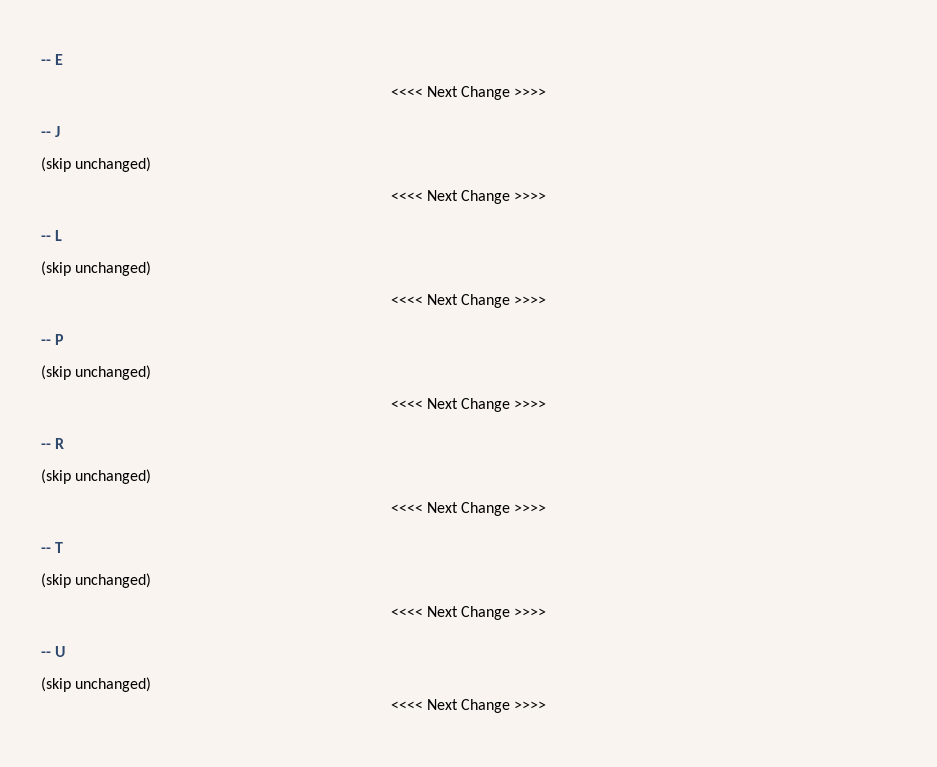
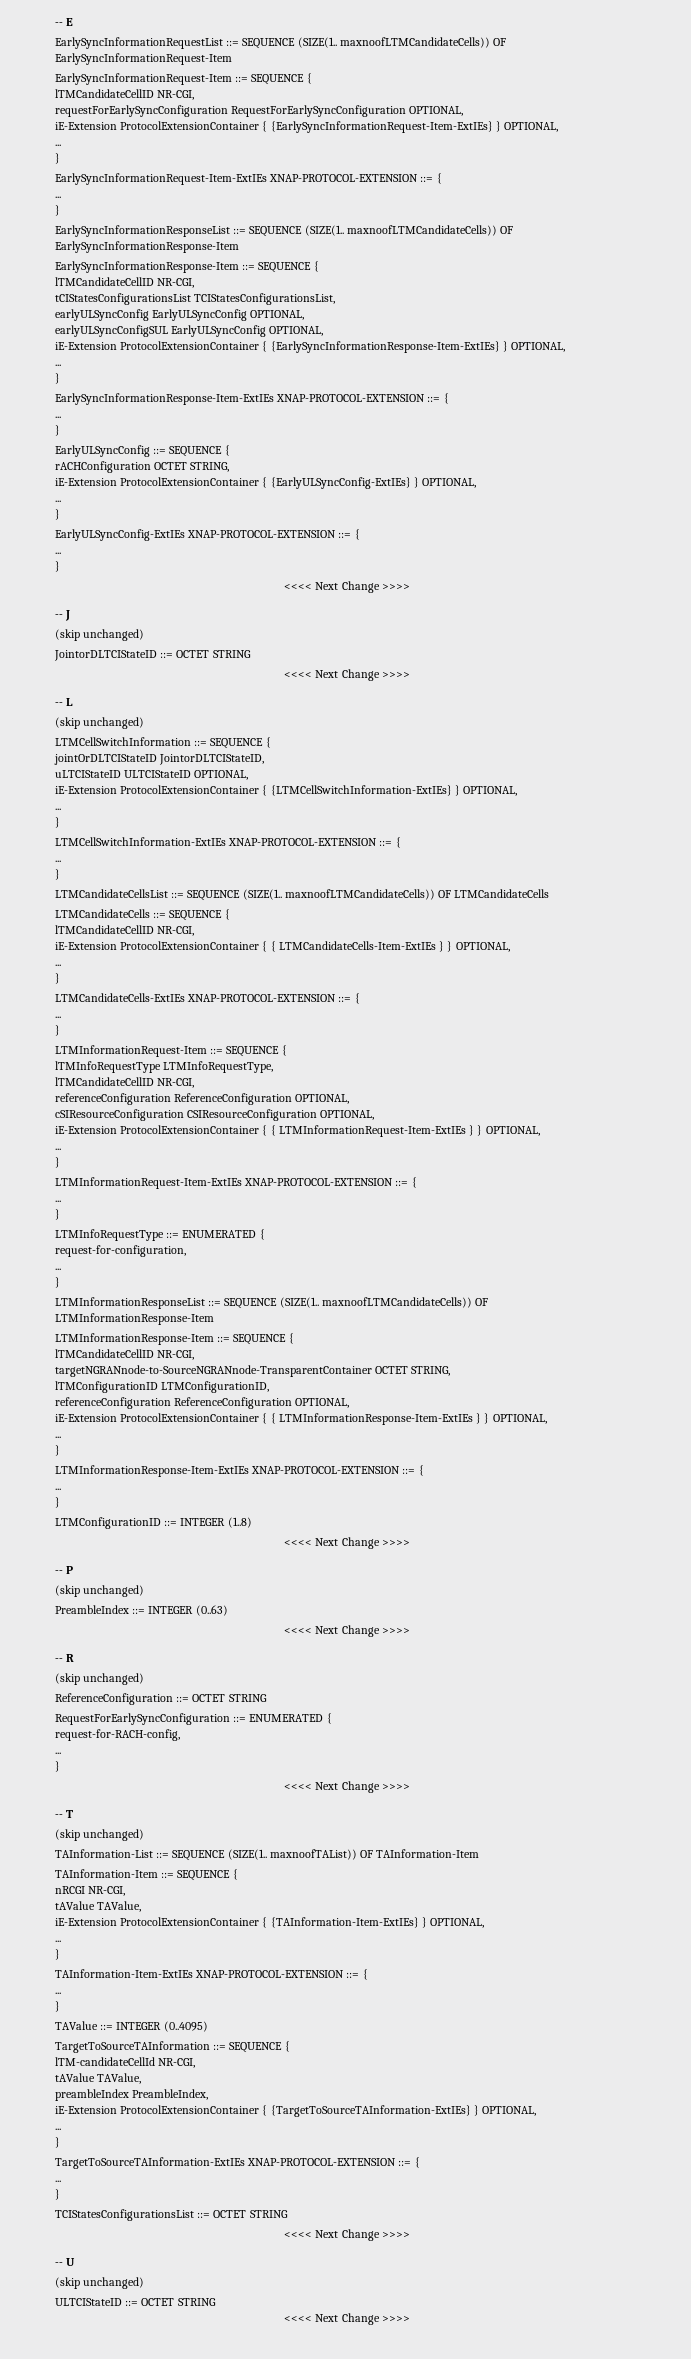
(64, 59) none -> [55,37,507,49] [55,53,232,65] [55,73,312,85] [55,89,195,100] [55,105,464,117] [55,121,559,133] [55,144,61,146] [55,153,60,164] [55,173,442,185] [55,196,61,198] [55,205,60,216] [55,225,514,237] [55,241,239,253] [55,261,319,273] [55,277,195,288] [55,293,336,305] [55,309,305,321] [55,325,324,337] [55,341,566,353] [55,364,61,366] [55,373,60,384] [55,393,449,405] [55,416,61,418] [55,425,60,436] [55,445,230,457] [55,461,230,473] [55,477,477,489] [55,500,61,502] [55,509,60,520] [55,529,360,541] [55,552,61,554] [55,561,60,572] // EarlySyncInformationRequestList ::= SEQUENCE (SIZE(1.. maxnoofLTMCandidateCells)) OF EarlySyncInformationRequest-Item // EarlySyncInformationRequest-Item ::= SEQUENCE { // lTMCandidateCellID NR-CGI, // requestForEarlySyncConfiguration RequestForEarlySyncConfiguration OPTIONAL, // iE-Extension ProtocolExtensionContainer { {EarlySyncInformationRequest-Item-ExtIEs} } OPTIONAL, // ... // } // EarlySyncInformationRequest-Item-ExtIEs XNAP-PROTOCOL-EXTENSION ::= { // ... // } // EarlySyncInformationResponseList ::= SEQUENCE (SIZE(1.. maxnoofLTMCandidateCells)) OF EarlySyncInformationResponse-Item // EarlySyncInformationResponse-Item ::= SEQUENCE { // lTMCandidateCellID NR-CGI, // tCIStatesConfigurationsList TCIStatesConfigurationsList, // earlyULSyncConfig EarlyULSyncConfig OPTIONAL, // earlyULSyncConfigSUL EarlyULSyncConfig OPTIONAL, // iE-Extension ProtocolExtensionContainer { {EarlySyncInformationResponse-Item-ExtIEs} } OPTIONAL, // ... // } // EarlySyncInformationResponse-Item-ExtIEs XNAP-PROTOCOL-EXTENSION ::= { // ... // } // EarlyULSyncConfig ::= SEQUENCE { // rACHConfiguration OCTET STRING, // iE-Extension ProtocolExtensionContainer { {EarlyULSyncConfig-ExtIEs} } OPTIONAL, // ... // } // EarlyULSyncConfig-ExtIEs XNAP-PROTOCOL-EXTENSION ::= { // ... // }
(152, 164) none -> [54,650,251,661] // JointorDLTCIStateID ::= OCTET STRING
(152, 268) none -> [55,737,271,749] [54,754,265,765] [55,770,249,780] [55,785,518,796] [55,808,61,810] [55,817,60,828] [55,837,401,848] [55,860,61,862] [55,869,60,880] [55,889,550,901] [55,909,230,921] [55,925,195,936] [55,941,510,952] [55,964,61,966] [55,973,60,984] [55,993,360,1004] [55,1016,61,1018] [55,1025,60,1036] [55,1045,287,1057] [55,1061,274,1073] [55,1077,195,1088] [55,1093,350,1105] [55,1109,375,1121] [55,1125,540,1137] [55,1148,61,1150] [55,1157,60,1168] [55,1177,417,1189] [55,1200,61,1202] [55,1209,60,1220] [55,1229,265,1241] [55,1245,186,1257] [55,1268,61,1270] [55,1277,60,1288] [55,1297,489,1309] [55,1313,214,1325] [55,1333,294,1345] [55,1349,195,1360] [55,1365,451,1377] [55,1381,270,1393] [55,1397,350,1409] [55,1413,547,1425] [55,1436,61,1438] [55,1445,60,1456] [55,1465,424,1477] [55,1488,61,1490] [55,1497,60,1508] [55,1517,252,1529] // LTMCellSwitchInformation ::= SEQUENCE { // jointOrDLTCIStateID JointorDLTCIStateID, // uLTCIStateID ULTCIStateID OPTIONAL, // iE-Extension ProtocolExtensionContainer { {LTMCellSwitchInformation-ExtIEs} } OPTIONAL, // ... // } // LTMCellSwitchInformation-ExtIEs XNAP-PROTOCOL-EXTENSION ::= { // ... // } // LTMCandidateCellsList ::= SEQUENCE (SIZE(1.. maxnoofLTMCandidateCells)) OF LTMCandidateCells // LTMCandidateCells ::= SEQUENCE { // lTMCandidateCellID NR-CGI, // iE-Extension ProtocolExtensionContainer { { LTMCandidateCells-Item-ExtIEs } } OPTIONAL, // ... // } // LTMCandidateCells-ExtIEs XNAP-PROTOCOL-EXTENSION ::= { // ... // } // LTMInformationRequest-Item ::= SEQUENCE { // lTMInfoRequestType LTMInfoRequestType, // lTMCandidateCellID NR-CGI, // referenceConfiguration ReferenceConfiguration OPTIONAL, // cSIResourceConfiguration CSIResourceConfiguration OPTIONAL, // iE-Extension ProtocolExtensionContainer { { LTMInformationRequest-Item-ExtIEs } } OPTIONAL, // ... // } // LTMInformationRequest-Item-ExtIEs XNAP-PROTOCOL-EXTENSION ::= { // ... // } // LTMInfoRequestType ::= ENUMERATED { // request-for-configuration, // ... // } // LTMInformationResponseList ::= SEQUENCE (SIZE(1.. maxnoofLTMCandidateCells)) OF LTMInformationResponse-Item // LTMInformationResponse-Item ::= SEQUENCE { // lTMCandidateCellID NR-CGI, // targetNGRANnode-to-SourceNGRANnode-TransparentContainer OCTET STRING, // lTMConfigurationID LTMConfigurationID, // referenceConfiguration ReferenceConfiguration OPTIONAL, // iE-Extension ProtocolExtensionContainer { { LTMInformationResponse-Item-ExtIEs } } OPTIONAL, // ... // } // LTMInformationResponse-Item-ExtIEs XNAP-PROTOCOL-EXTENSION ::= { // ... // } // LTMConfigurationID ::= INTEGER (1..8)
(152, 372) none -> [55,1605,228,1616] // PreambleIndex ::= INTEGER (0..63)
(152, 476) none -> [55,1693,267,1705] [55,1713,332,1725] [55,1729,180,1741] [55,1752,61,1754] [55,1761,60,1772] // ReferenceConfiguration ::= OCTET STRING // RequestForEarlySyncConfiguration ::= ENUMERATED { // request-for-RACH-config, // ... // }
(152, 580) none -> [55,1849,480,1861] [55,1869,238,1881] [55,1886,126,1896] [55,1901,142,1912] [55,1917,485,1928] [55,1940,61,1942] [55,1949,60,1960] [55,1969,368,1980] [55,1992,61,1994] [55,2001,60,2012] [55,2021,208,2032] [55,2041,290,2053] [55,2057,196,2068] [55,2073,142,2084] [55,2089,209,2101] [55,2105,537,2117] [55,2128,61,2130] [55,2137,60,2148] [55,2157,420,2169] [55,2180,61,2182] [55,2189,60,2200] [55,2209,288,2221] // TAInformation-List ::= SEQUENCE (SIZE(1.. maxnoofTAList)) OF TAInformation-Item // TAInformation-Item ::= SEQUENCE { // nRCGI NR-CGI, // tAValue TAValue, // iE-Extension ProtocolExtensionContainer { {TAInformation-Item-ExtIEs} } OPTIONAL, // ... // } // TAInformation-Item-ExtIEs XNAP-PROTOCOL-EXTENSION ::= { // ... // } // TAValue ::= INTEGER (0..4095) // TargetToSourceTAInformation ::= SEQUENCE { // lTM-candidateCellId NR-CGI, // tAValue TAValue, // preambleIndex PreambleIndex, // iE-Extension ProtocolExtensionContainer { {TargetToSourceTAInformation-ExtIEs} } OPTIONAL, // ... // } // TargetToSourceTAInformation-ExtIEs XNAP-PROTOCOL-EXTENSION ::= { // ... // } // TCIStatesConfigurationsList ::= OCTET STRING
(152, 684) none -> [55,2298,216,2306] // ULTCIStateID ::= OCTET STRING

